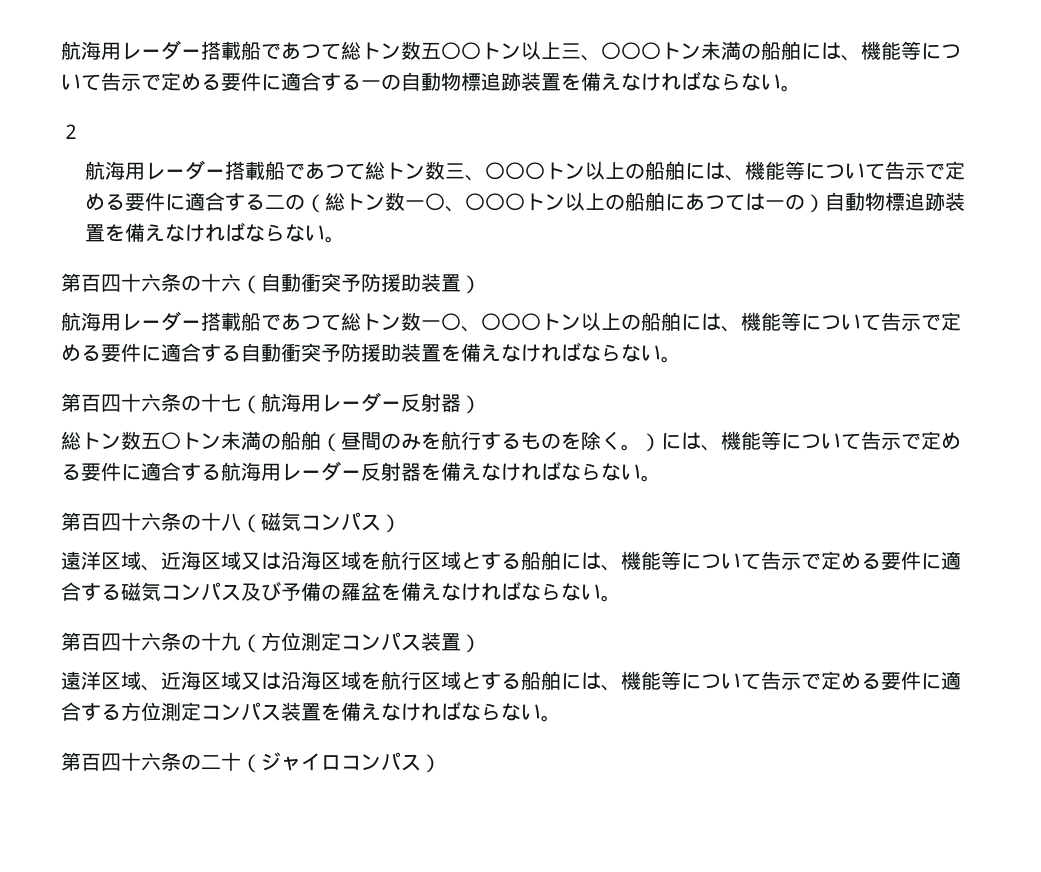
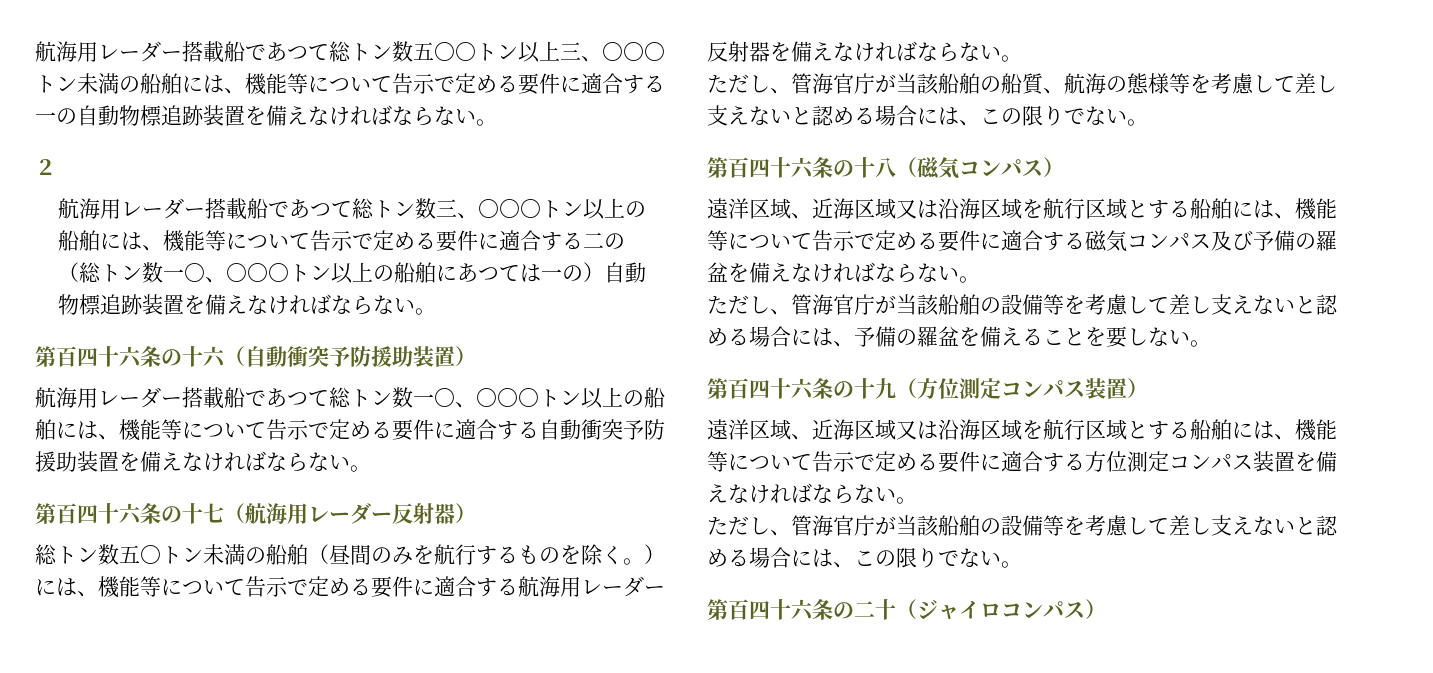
(661, 478) none -> [707,73,1337,95] [707,105,1148,126] // ただし、管海官庁が当該船舶の船質、航海の態様等を考慮して差し支えないと認める場合には、この限りでない。
(621, 598) none -> [707,294,1338,316] [707,326,1211,348] // ただし、管海官庁が当該船舶の設備等を考慮して差し支えないと認める場合には、予備の羅盆を備えることを要しない。
(561, 718) none -> [707,515,1338,537] [707,547,1022,568] // ただし、管海官庁が当該船舶の設備等を考慮して差し支えないと認める場合には、この限りでない。

